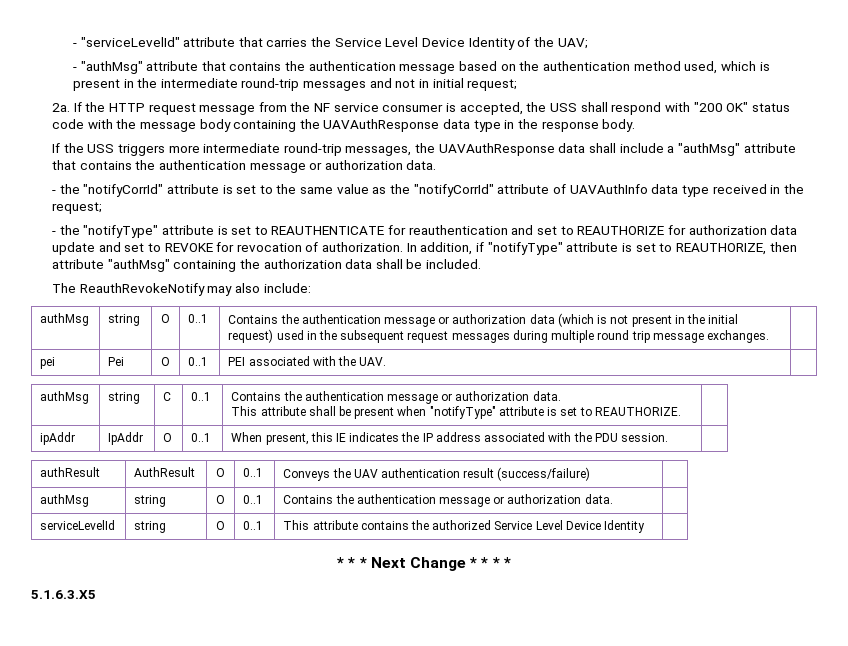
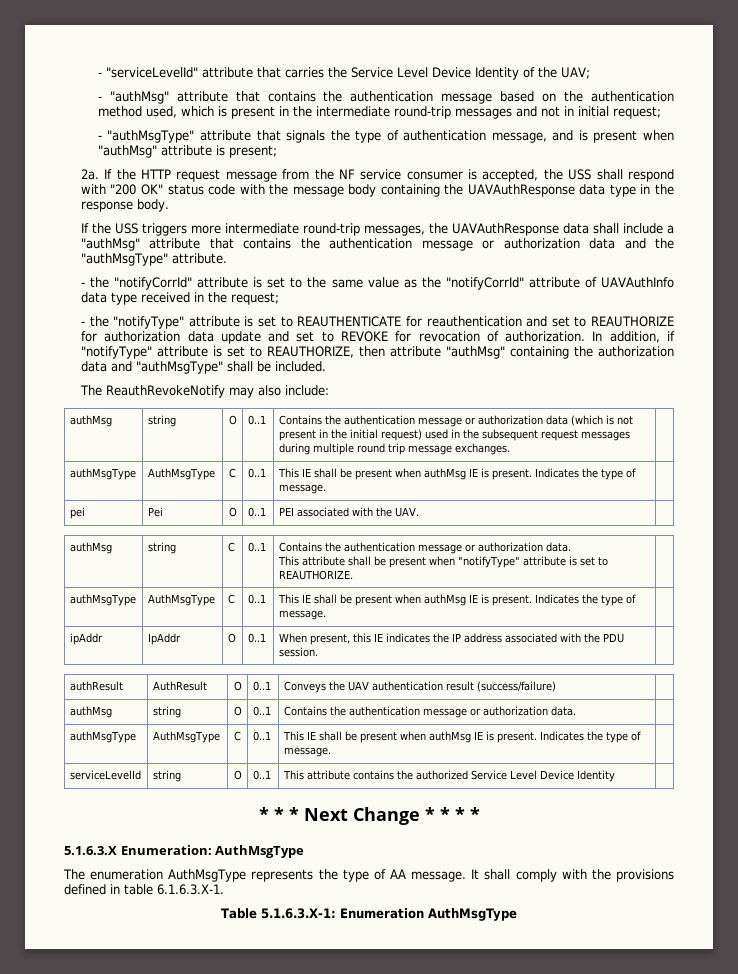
(518, 85) none -> [97,130,675,143] [97,145,277,158] // - "authMsgType" attribute that signals the type of authentication message, and is present when "authMsg" attribute is present;
[406,160,437,170] data. -> [589,238,674,249] [80,253,227,266] data and the "authMsgType" attribute.
(373, 264) none -> [110,361,223,374] and "authMsgType"
(770, 336) none -> [69,468,136,480] [147,468,215,480] [229,468,236,478] [247,468,266,478] [277,468,636,480] [278,484,326,494] // authMsgType | AuthMsgType | C | 0..1 | This IE shall be present when authMsg IE is present. Indicates the type of message. |
(681, 411) none -> [69,594,136,606] [147,594,215,606] [227,594,235,604] [247,594,266,604] [277,594,636,606] [278,610,326,620] // authMsgType | AuthMsgType | C | 0..1 | This IE shall be present when authMsg IE is present. Indicates the type of message. |
(613, 499) none -> [69,731,136,743] [152,731,220,743] [234,731,241,741] [252,731,271,741] [282,731,641,743] [283,747,331,757] // authMsgType | AuthMsgType | C | 0..1 | This IE shall be present when authMsg IE is present. Indicates the type of message. |
[31,590,96,599] 5.1.6.3.X5 -> [64,845,305,858] [63,869,674,882] [64,884,224,895] [220,908,518,921] 5.1.6.3.X Enumeration: AuthMsgType // The enumeration AuthMsgType represents the type of AA message. It shall comply with the provisions defined in table 6.1.6.3.X-1. // Table 5.1.6.3.X-1: Enumeration AuthMsgType

